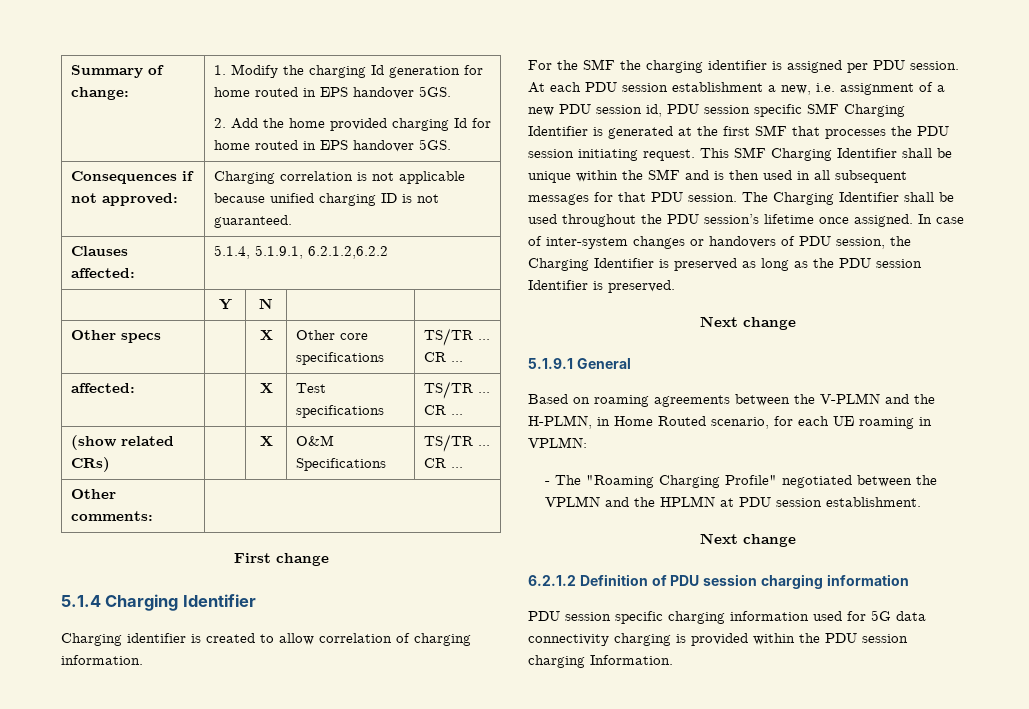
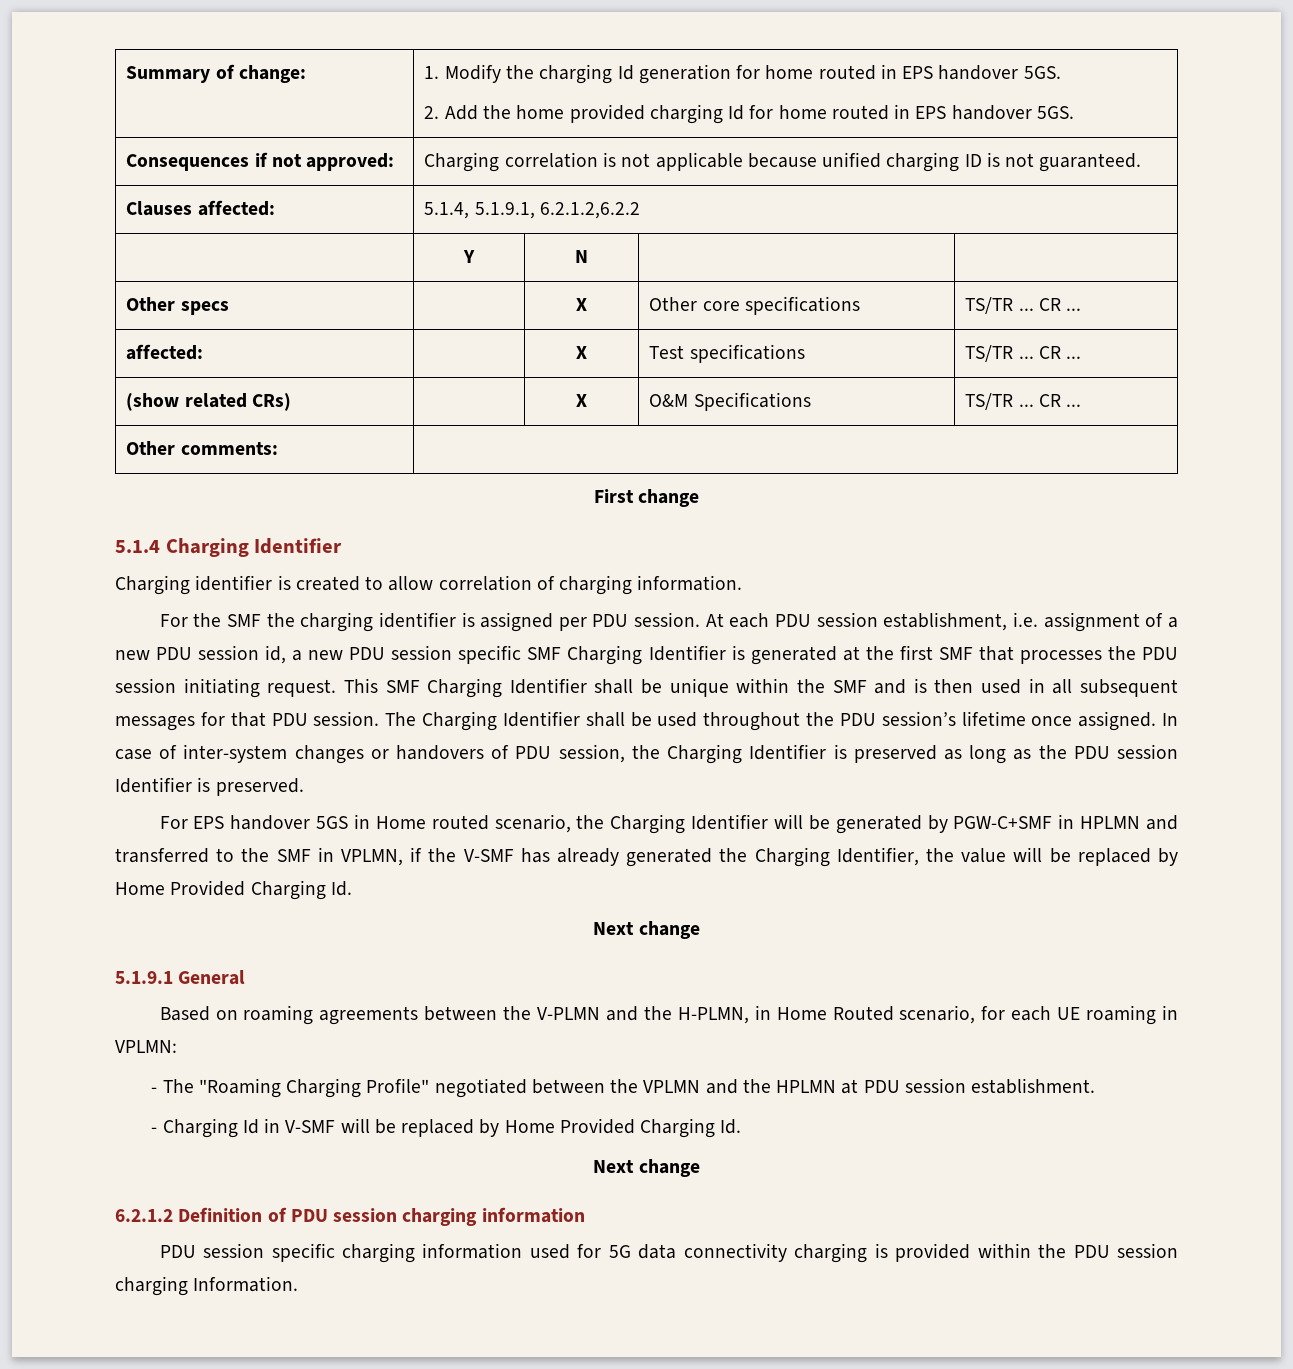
[672,82,811,95] establishment a new, -> [883,612,1008,631] establishment,
(662, 110) none -> [292,650,344,661] a new
(675, 286) none -> [159,814,1178,834] [115,847,1179,867] [115,880,352,900] // For EPS handover 5GS in Home routed scenario, the Charging Identifier will be generated by PGW-C+SMF in HPLMN and transferred to the SMF in VPLMN, if the V-SMF has already generated the Charging Identifier, the value will be replaced by Home Provided Charging Id.
(921, 502) none -> [151,1118,742,1138] // - Charging Id in V-SMF will be replaced by Home Provided Charging Id.

